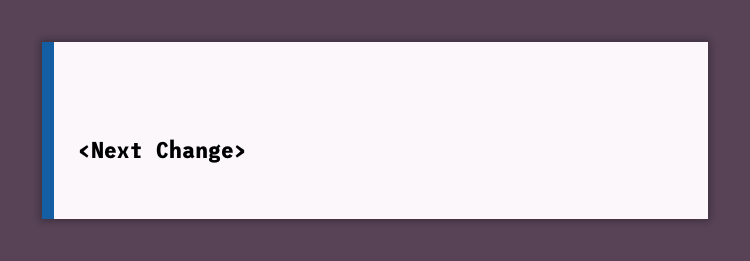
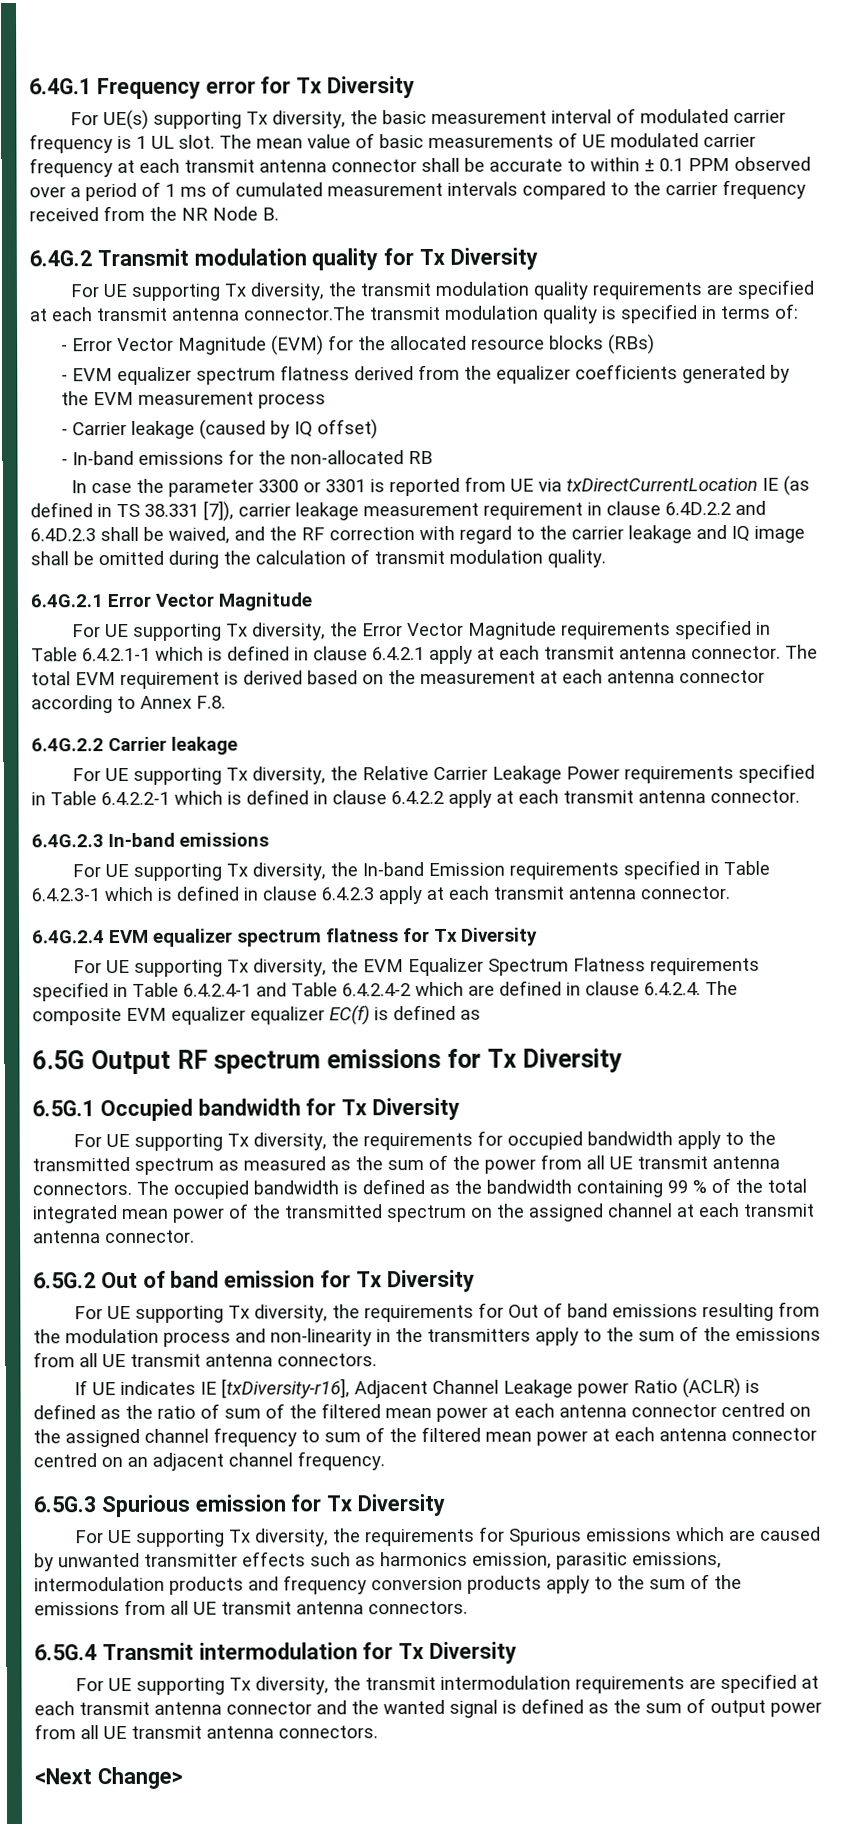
(78, 150) none -> [29,76,416,100] [70,108,787,131] [29,132,756,154] [29,156,811,178] [29,179,806,202] [29,205,279,222] [29,247,538,271] [70,279,815,301] [29,303,799,324] [60,334,655,356] [60,364,790,386] [60,391,326,409] [60,419,378,440] [60,449,433,466] [71,475,811,497] [30,500,766,522] [30,524,805,544] [30,549,606,569] [30,592,312,611] [72,619,772,641] [31,644,818,664] [31,669,765,690] [31,695,226,714] [31,736,238,755] [72,763,816,785] [31,789,800,808] [31,832,269,848] [72,860,771,881] [31,885,730,905] [32,927,538,947] [73,957,761,977] [32,980,738,1002] [32,1004,481,1026] [32,1048,624,1075] [32,1097,461,1122] [73,1130,777,1151] [32,1154,780,1175] [32,1177,807,1199] [32,1202,815,1224] [33,1229,195,1244] [33,1269,475,1293] [74,1301,821,1323] [33,1326,821,1347] [33,1352,377,1368] [74,1377,761,1399] [33,1402,811,1422] [33,1426,817,1448] [33,1451,385,1471] [33,1493,447,1518] [75,1526,822,1547] [34,1551,722,1572] [34,1574,742,1595] [34,1599,468,1616] [34,1641,518,1664] [75,1673,820,1695] [34,1698,822,1718] [34,1724,378,1740] 6.4G.1 Frequency error for Tx Diversity // For UE(s) supporting Tx diversity, the basic measurement interval of modulated carrier frequency is 1 UL slot. The mean value of basic measurements of UE modulated carrier frequency at each transmit antenna connector shall be accurate to within ± 0.1 PPM observed over a period of 1 ms of cumulated measurement intervals compared to the carrier frequency received from the NR Node B. // 6.4G.2 Transmit modulation quality for Tx Diversity // For UE supporting Tx diversity, the transmit modulation quality requirements are specified at each transmit antenna connector.The transmit modulation quality is specified in terms of: // - Error Vector Magnitude (EVM) for the allocated resource blocks (RBs) // - EVM equalizer spectrum flatness derived from the equalizer coefficients generated by the EVM measurement process // - Carrier leakage (caused by IQ offset) // - In-band emissions for the non-allocated RB // In case the parameter 3300 or 3301 is reported from UE via txDirectCurrentLocation IE (as defined in TS 38.331 [7]), carrier leakage measurement requirement in clause 6.4D.2.2 and 6.4D.2.3 shall be waived, and the RF correction with regard to the carrier leakage and IQ image shall be omitted during the calculation of transmit modulation quality. // 6.4G.2.1 Error Vector Magnitude // For UE supporting Tx diversity, the Error Vector Magnitude requirements specified in Table 6.4.2.1-1 which is defined in clause 6.4.2.1 apply at each transmit antenna connector. The total EVM requirement is derived based on the measurement at each antenna connector according to Annex F.8. // 6.4G.2.2 Carrier leakage // For UE supporting Tx diversity, the Relative Carrier Leakage Power requirements specified in Table 6.4.2.2-1 which is defined in clause 6.4.2.2 apply at each transmit antenna connector. // 6.4G.2.3 In-band emissions // For UE supporting Tx diversity, the In-band Emission requirements specified in Table 6.4.2.3-1 which is defined in clause 6.4.2.3 apply at each transmit antenna connector. // 6.4G.2.4 EVM equalizer spectrum flatness for Tx Diversity // For UE supporting Tx diversity, the EVM Equalizer Spectrum Flatness requirements specified in Table 6.4.2.4-1 and Table 6.4.2.4-2 which are defined in clause 6.4.2.4. The composite EVM equalizer equalizer EC(f) is defined as // 6.5G Output RF spectrum emissions for Tx Diversity // 6.5G.1 Occupied bandwidth for Tx Diversity // For UE supporting Tx diversity, the requirements for occupied bandwidth apply to the transmitted spectrum as measured as the sum of the power from all UE transmit antenna connectors. The occupied bandwidth is defined as the bandwidth containing 99 % of the total integrated mean power of the transmitted spectrum on the assigned channel at each transmit antenna connector. // 6.5G.2 Out of band emission for Tx Diversity // For UE supporting Tx diversity, the requirements for Out of band emissions resulting from the modulation process and non-linearity in the transmitters apply to the sum of the emissions from all UE transmit antenna connectors. // If UE indicates IE [txDiversity-r16], Adjacent Channel Leakage power Ratio (ACLR) is defined as the ratio of sum of the filtered mean power at each antenna connector centred on the assigned channel frequency to sum of the filtered mean power at each antenna connector centred on an adjacent channel frequency. // 6.5G.3 Spurious emission for Tx Diversity // For UE supporting Tx diversity, the requirements for Spurious emissions which are caused by unwanted transmitter effects such as harmonics emission, parasitic emissions, intermodulation products and frequency conversion products apply to the sum of the emissions from all UE transmit antenna connectors. // 6.5G.4 Transmit intermodulation for Tx Diversity // For UE supporting Tx diversity, the transmit intermodulation requirements are specified at each transmit antenna connector and the wanted signal is defined as the sum of output power from all UE transmit antenna connectors. //

